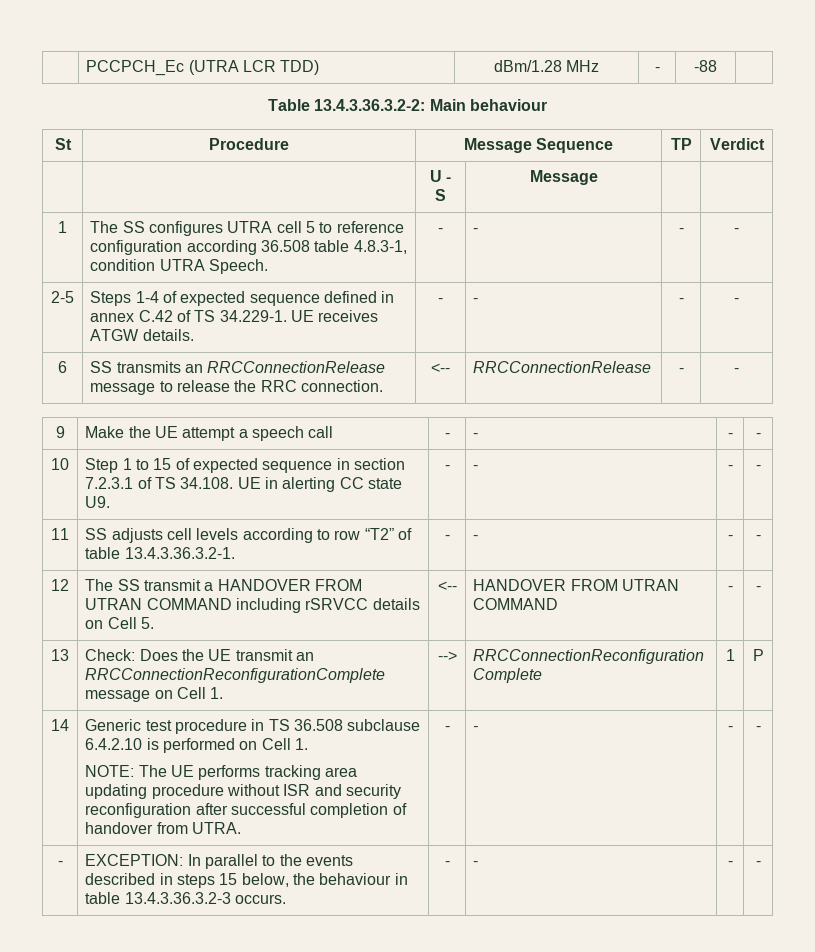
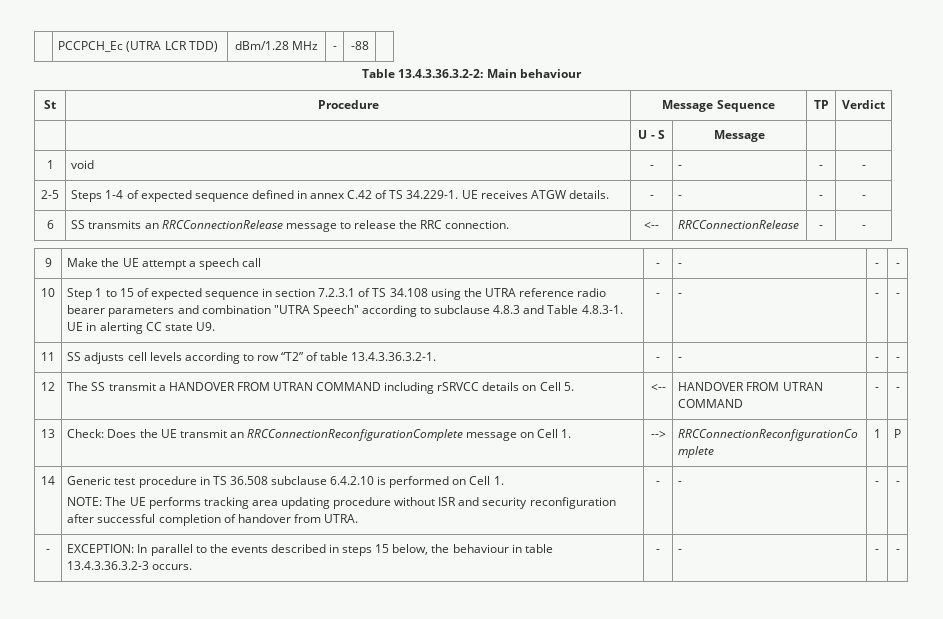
[90,221,404,236] [90,240,407,255] [90,259,268,274] The SS configures UTRA cell 5 to reference configuration according 36.508 table 4.8.3-1, condition UTRA Speech. -> [71,160,95,169] void
[180,477,234,489] 34.108. -> [389,288,607,300] [67,305,623,317] 34.108 using the UTRA reference radio bearer parameters and combination "UTRA Speech" according to subclause 4.8.3 and Table 4.8.3-1.

